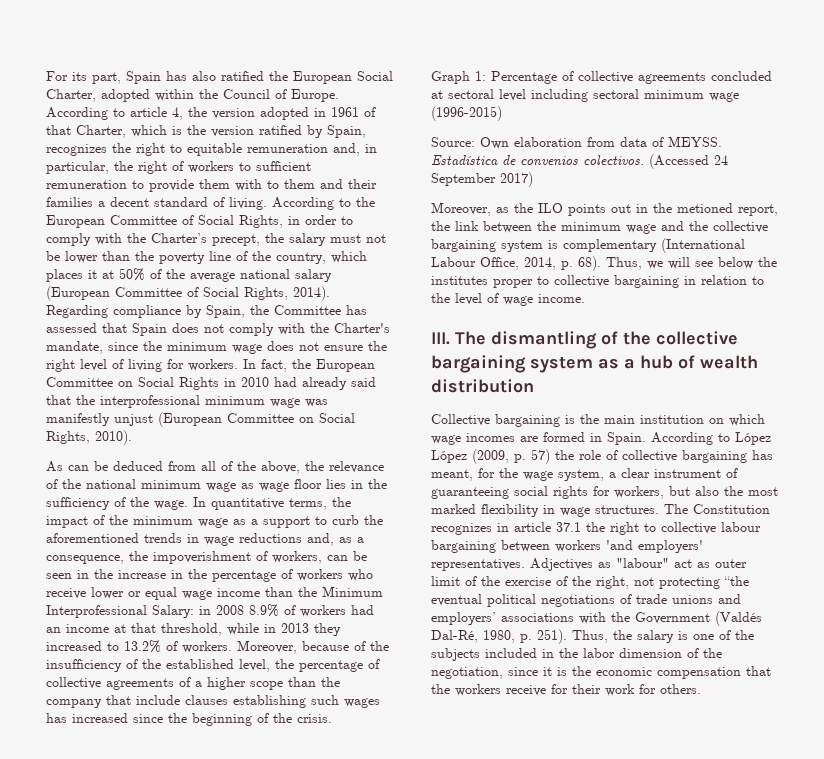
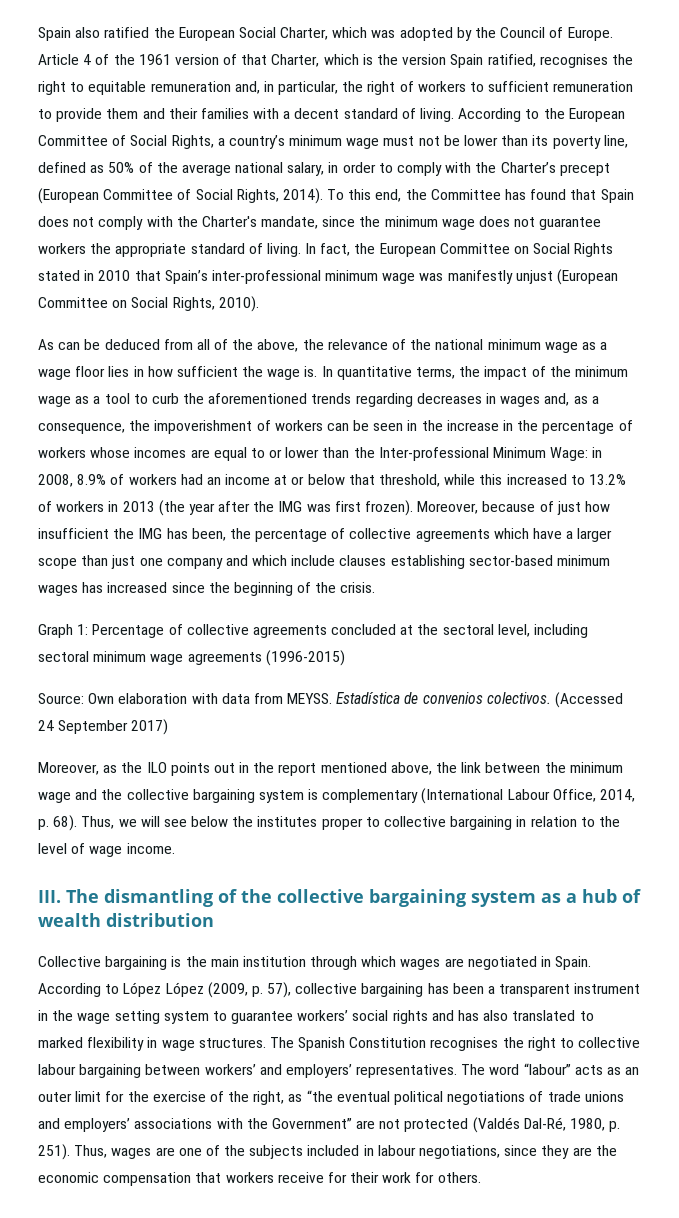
[46,71,187,84] For its part, Spain has -> [38,27,71,41] Spain
[101,89,339,102] [46,107,359,120] adopted within the Council of Europe. According to article 4, the version adopted in 1961 -> [332,27,613,41] [38,54,219,65] which was adopted by the Council of Europe. Article 4 of the 1961 version
[259,125,366,138] [46,144,107,156] ratified by Spain, recognizes -> [450,54,608,68] Spain ratified, recognises
[235,179,315,191] with to them -> (139, 113) none
(93, 202) none -> [253,108,280,119] with
(283, 221) none -> [217,135,628,149] [38,162,325,176] a country’s minimum wage must not be lower than its poverty line, defined as 50% of the average national salary,
[212,233,386,246] [46,251,367,264] [46,268,332,282] precept, the salary must not be lower than the poverty line of the country, which places it at 50% of the average national salary -> [559,163,610,176] precept
[46,305,245,318] Regarding compliance by Spain, -> [327,189,402,202] To this end,
[46,323,97,333] assessed -> [530,189,567,200] found
[324,341,387,351] [46,359,238,372] ensure the right level of living for workers. -> [539,217,602,230] [38,243,301,257] guarantee workers the appropriate standard of living.
(219, 383) none -> [38,270,80,281] stated
[274,377,376,390] [46,395,200,408] had already said that the interprofessional -> [134,270,321,284] that Spain’s inter-professional
(254, 486) none -> [600,342,608,350] a
[368,479,387,489] [46,497,188,510] the sufficiency of the wage. -> [147,366,318,380] how sufficient the wage is.
[263,516,310,528] support -> [104,393,130,404] tool
[187,533,302,546] in wage reductions -> [355,393,541,407] regarding decreases in wages
[272,551,322,564] workers, -> [274,420,323,431] workers
[348,569,373,581] [46,586,383,600] [46,605,244,618] who receive lower or equal wage income than the Minimum Interprofessional Salary: in 2008 -> [90,447,603,461] [38,474,73,487] whose incomes are equal to or lower than the Inter-professional Minimum Wage: in 2008,
(126, 628) none -> [291,474,345,485] or below
[264,623,341,636] in 2013 they -> [479,474,503,485] this
[182,640,389,654] [46,659,270,672] workers. Moreover, because of the insufficiency of the established level, -> [56,500,610,516] [38,528,226,541] workers in 2013 (the year after the IMG was first frozen). Moreover, because of just how insufficient the IMG has been,
[179,677,340,690] [46,695,131,708] of a higher scope than the company that -> [493,528,613,542] [38,555,288,569] which have a larger scope than just one company and which
[311,695,339,705] such -> [468,555,611,566] sector-based minimum
[448,89,526,101] sectoral level -> [417,624,530,637] the sectoral level,
(739, 97) none -> [187,652,262,665] agreements
[587,137,664,147] from data of -> [191,693,283,704] with data from
[677,203,778,216] metioned report, -> [278,762,432,776] report mentioned above,
[709,414,765,426] [431,432,585,445] on which wage incomes are formed -> [310,956,537,970] through which wages are negotiated
[531,449,773,464] [431,468,738,481] [431,486,778,499] 57) the role of collective bargaining has meant, for the wage system, a clear instrument of guaranteeing social rights for workers, but also the most -> [267,982,641,998] [38,1010,594,1024] 57), collective bargaining has been a transparent instrument in the wage setting system to guarantee workers’ social rights and has also translated to
[693,504,770,514] [431,522,581,535] Constitution recognizes in article 37.1 -> [298,1037,499,1051] Spanish Constitution recognises
[555,540,703,553] [431,558,710,571] workers 'and employers' representatives. Adjectives as "labour" act as -> [204,1063,640,1078] workers’ and employers’ representatives. The word “labour” acts as an
[465,576,477,586] of -> [105,1091,125,1102] for
[634,577,720,589] not protecting -> [288,1094,303,1102] as
[635,612,710,624] Government -> [271,1118,469,1132] Government” are not protected
[613,630,688,643] the salary is -> [111,1147,175,1159] wages are
[559,648,722,658] [431,667,567,679] the labor dimension of the negotiation, since it is -> [377,1145,592,1159] labour negotiations, since they are
[431,684,450,694] the -> (222, 1177) none

